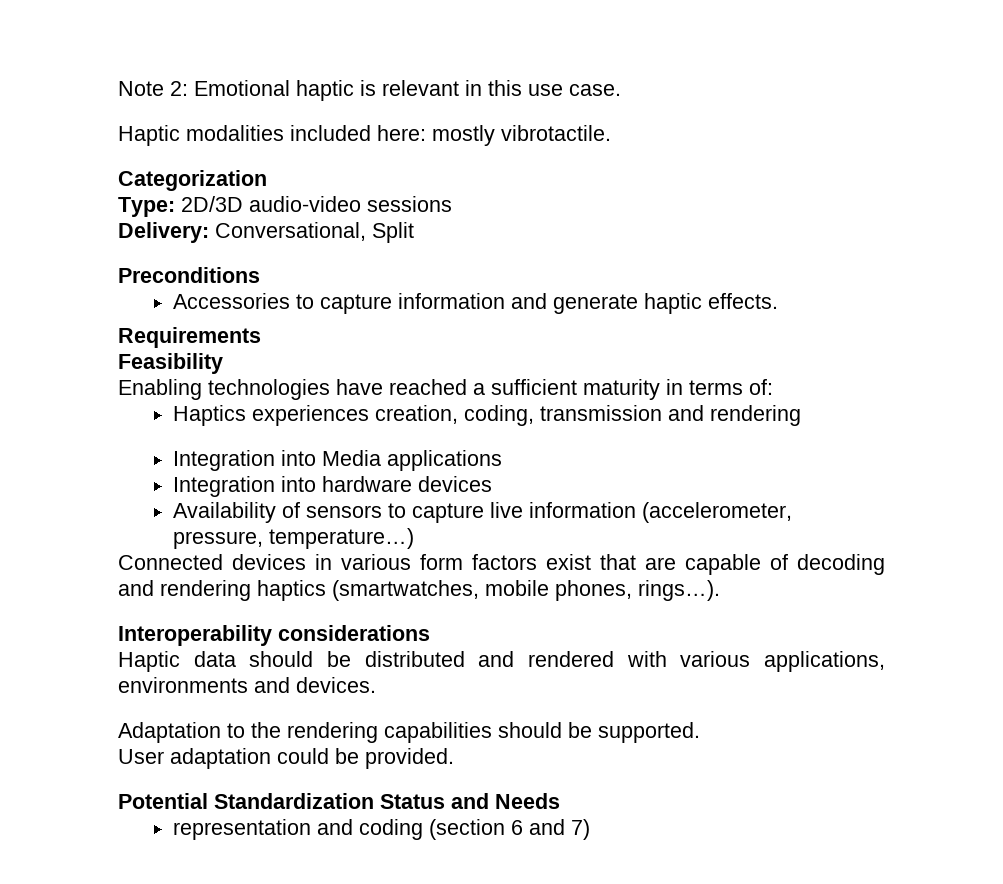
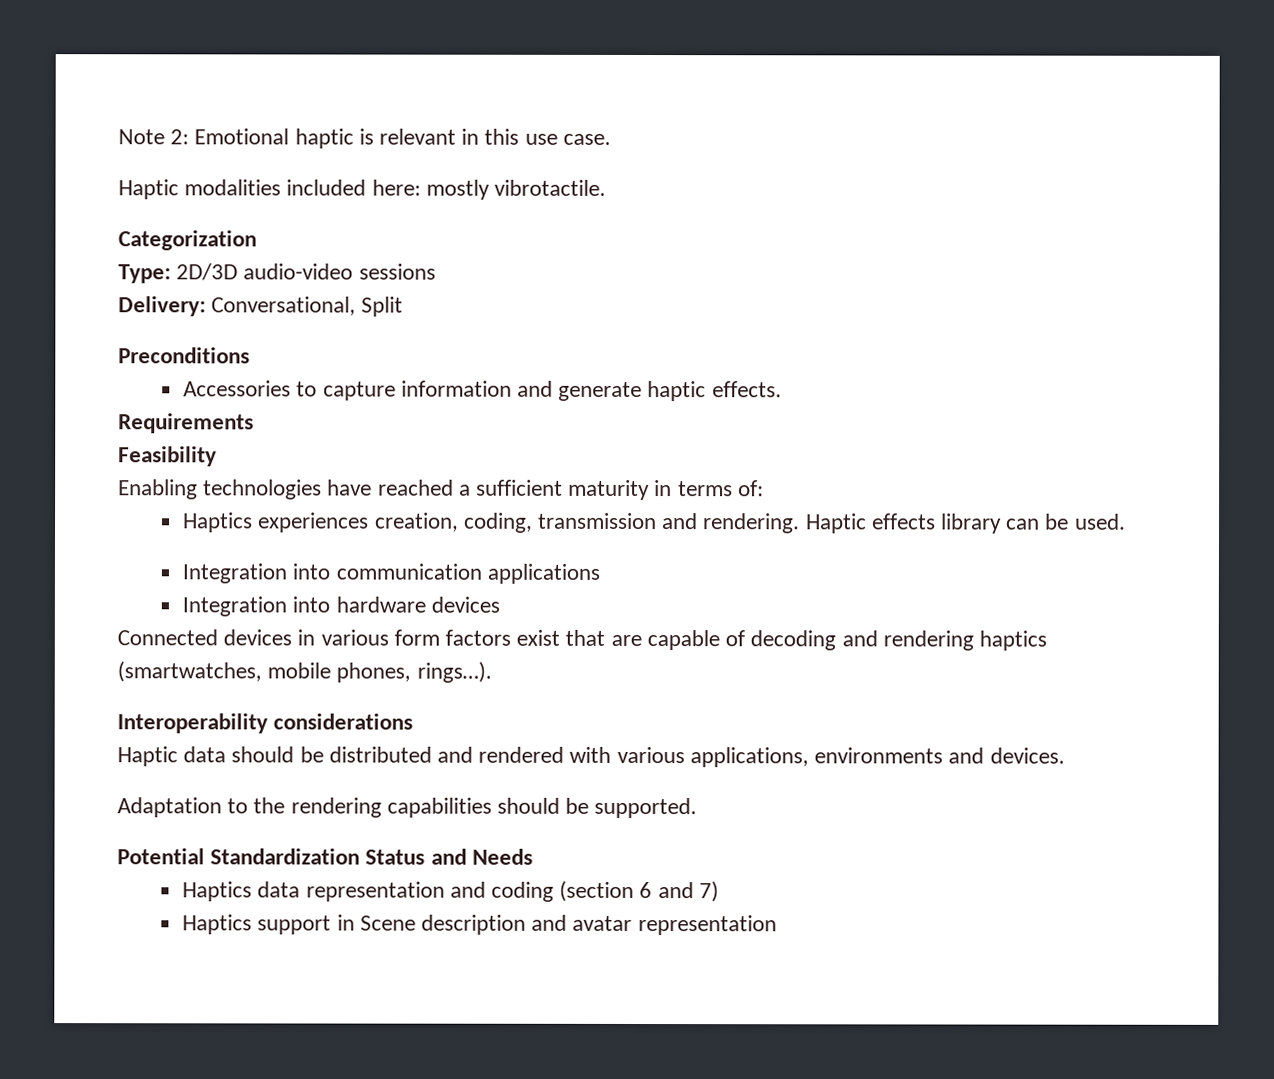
[710,405,802,426] [173,450,382,471] rendering // Integration into Media -> [703,513,1126,534] [182,563,482,584] rendering. Haptic effects library can be used. // Integration into communication
[173,502,793,523] [173,528,415,549] // Availability of sensors to capture live information (accelerometer, pressure, temperature…) -> (500, 604) none
[118,748,454,769] // User adaptation could be provided. -> (698, 808) none
(560, 801) none -> [182,881,301,902] Haptics data
(591, 829) none -> [182,914,777,936] // Haptics support in Scene description and avatar representation

